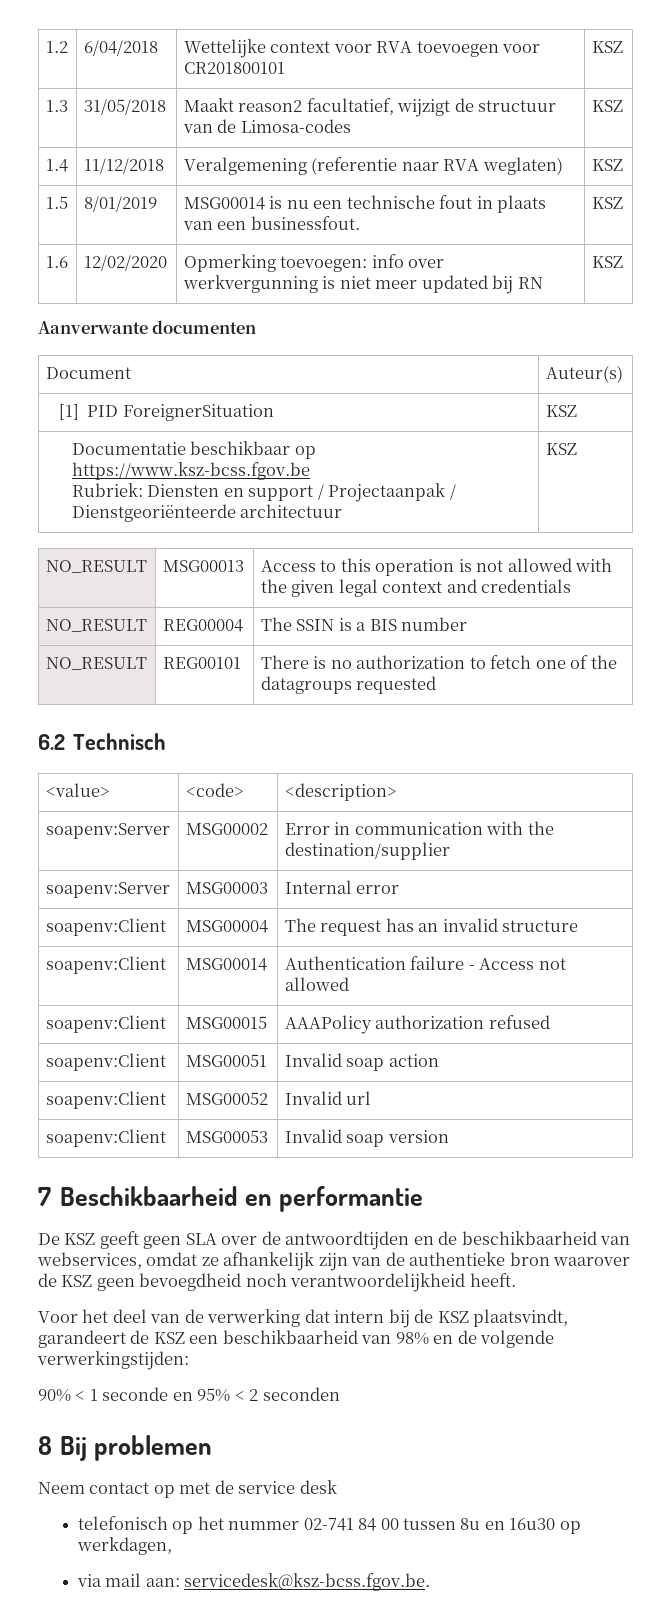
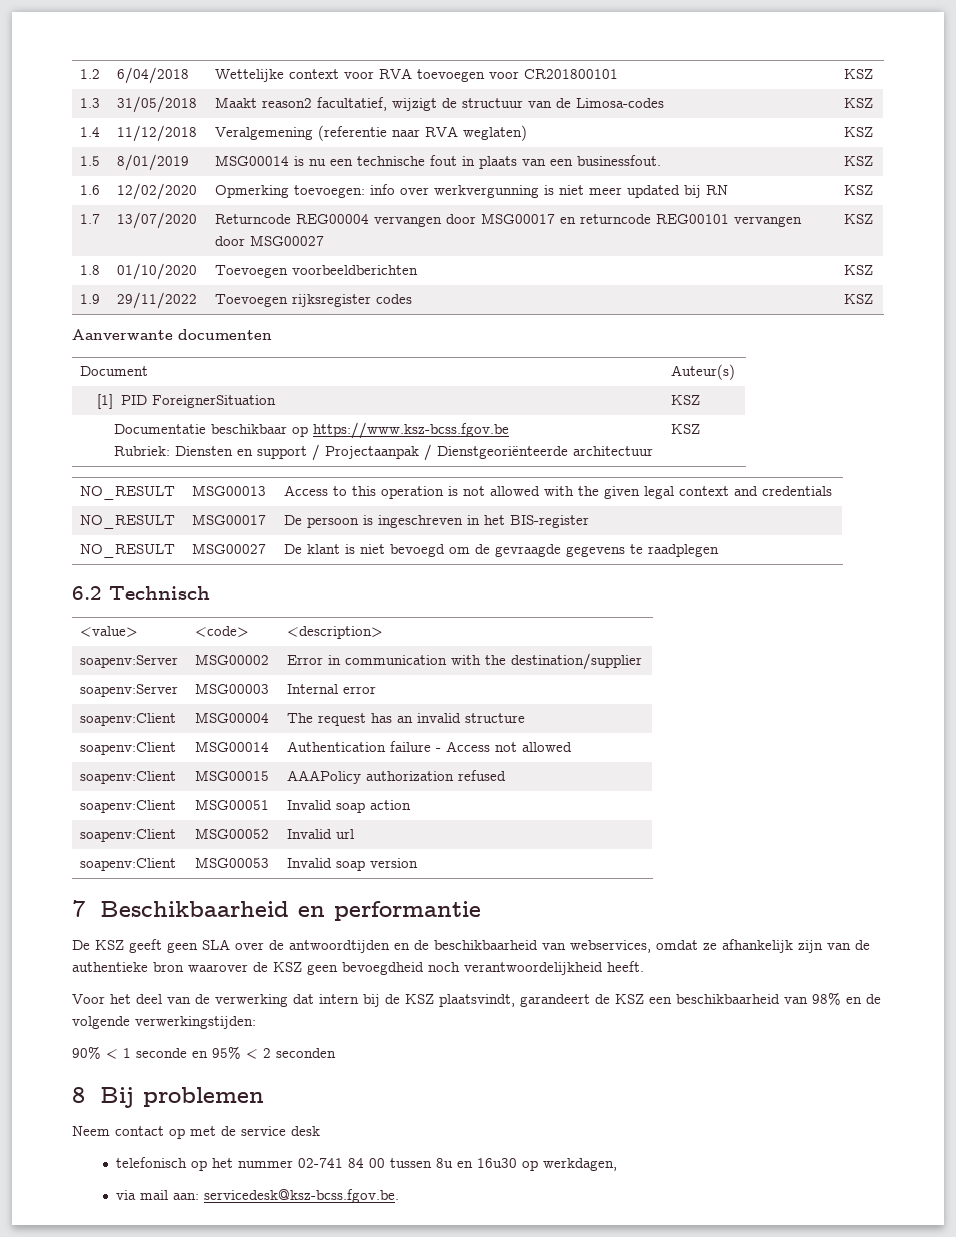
(623, 262) none -> [80,214,101,224] [117,212,198,229] [215,213,803,227] [215,235,325,246] [844,214,874,224] [80,265,101,275] [117,263,198,280] [215,265,419,278] [844,265,874,275] [80,294,101,304] [117,292,198,309] [215,294,413,307] [844,294,874,304] // 1.7 | 13/07/2020 | Returncode REG00004 vervangen door MSG00017 en returncode REG00101 vervangen door MSG00027 | KSZ // 1.8 | 01/10/2020 | Toevoegen voorbeeldberichten | KSZ // 1.9 | 29/11/2022 | Toevoegen rijksregister codes | KSZ
[162,619,243,632] [260,617,468,631] [45,657,147,670] [162,657,241,669] [260,655,617,669] [260,676,437,694] REG00004 | The SSIN is a BIS number // NO_RESULT | REG00101 | There is no authorization to fetch one of the datagroups requested -> [192,514,267,525] [284,515,590,528] [80,544,176,558] [192,543,267,554] [284,544,720,557] MSG00017 | De persoon is ingeschreven in het BIS-register // NO_RESULT | MSG00027 | De klant is niet bevoegd om de gevraagde gegevens te raadplegen

